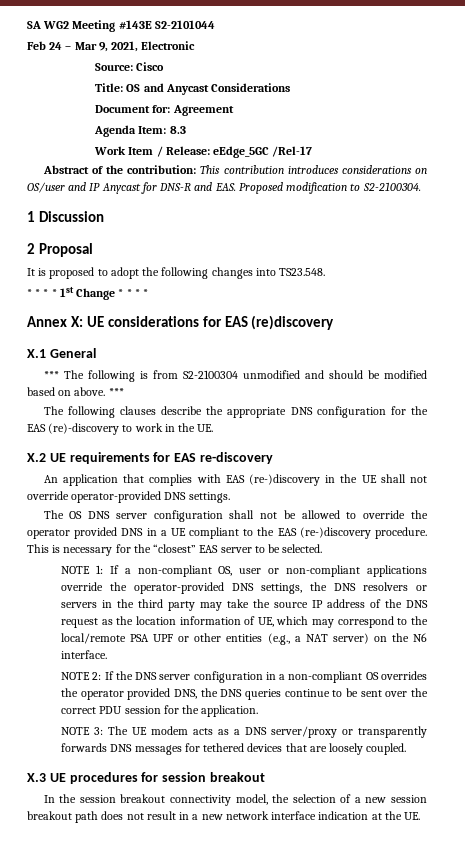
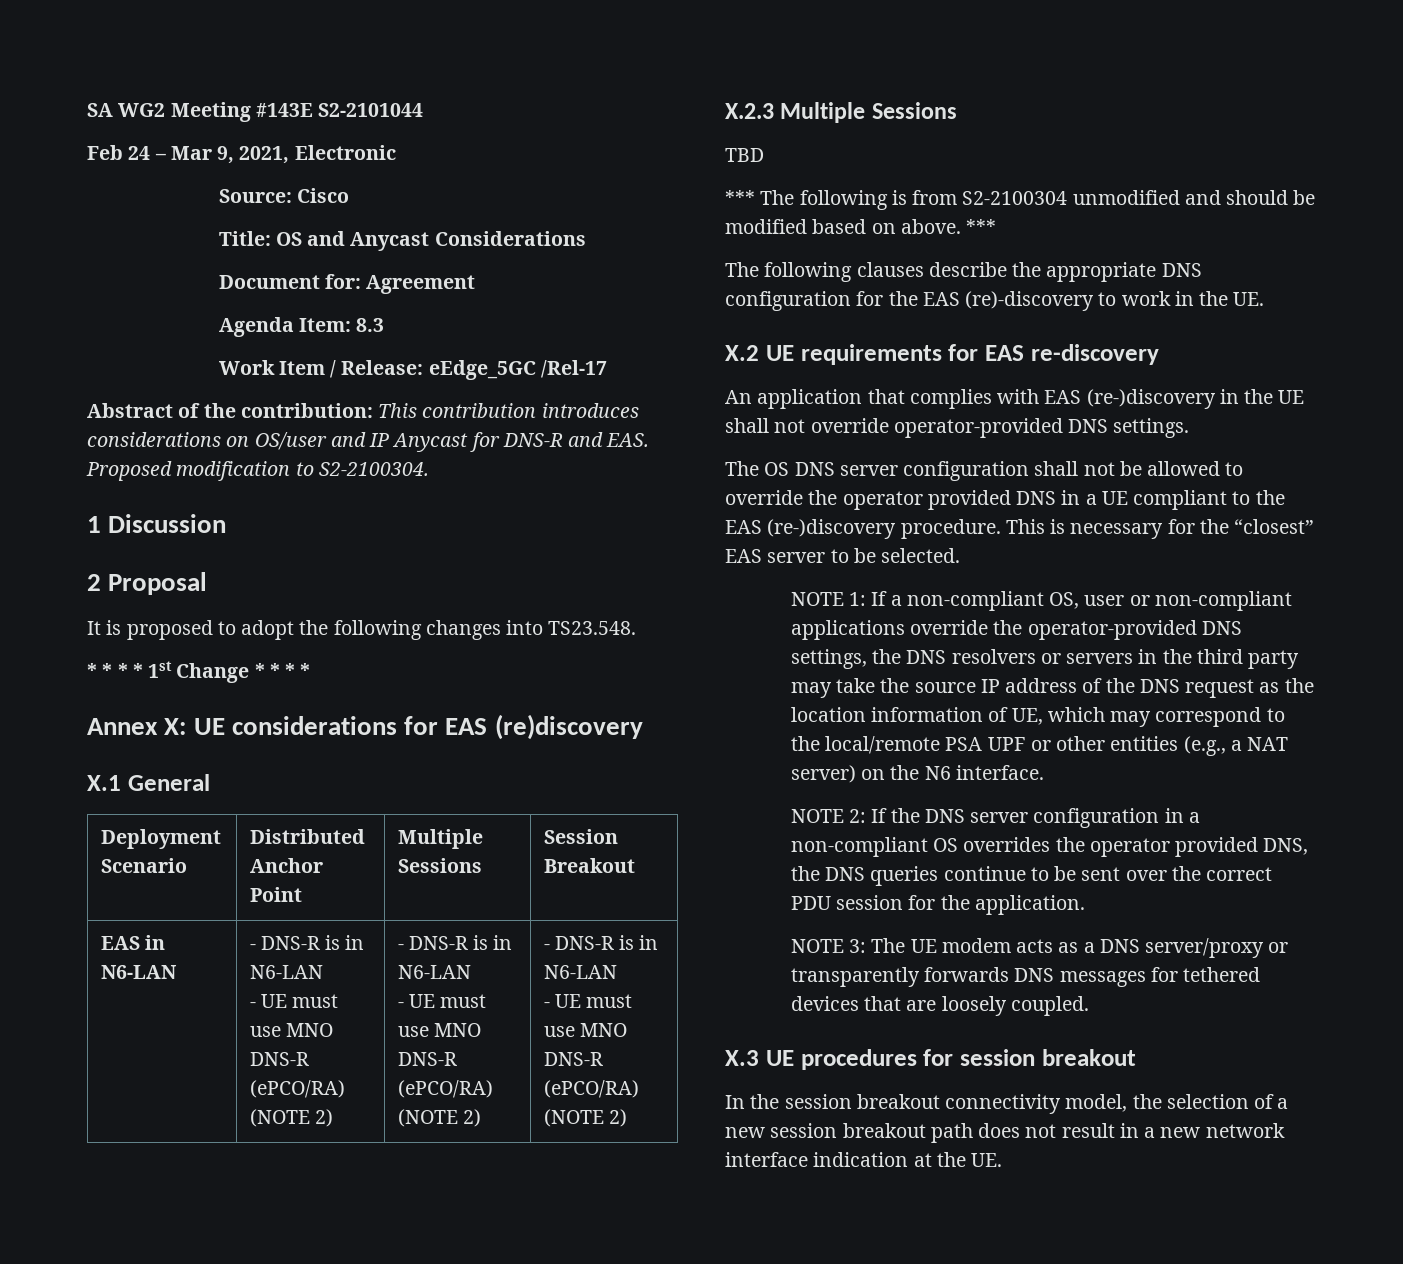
(96, 353) none -> [100,829,221,849] [100,858,187,873] [249,829,365,844] [249,858,323,873] [249,887,302,902] [397,829,483,849] [397,858,482,873] [543,829,618,844] [543,858,635,873] [100,935,165,950] [100,965,177,979] [249,935,365,950] [249,965,323,979] [249,994,339,1008] [249,1023,333,1037] [249,1052,309,1066] [249,1080,345,1098] [249,1109,333,1127] [397,935,513,950] [397,965,471,979] [397,994,487,1008] [397,1023,481,1037] [397,1052,457,1066] [397,1080,493,1098] [397,1109,481,1127] [543,935,659,950] [543,965,617,979] [543,994,633,1008] [543,1023,627,1037] [543,1052,603,1066] [543,1080,639,1098] [543,1109,627,1127] [725,102,957,123] [725,148,764,162] // Deployment Scenario | Distributed Anchor Point | Multiple Sessions | Session Breakout // EAS in N6-LAN | - DNS-R is in N6-LAN // - UE must use MNO DNS-R (ePCO/RA) (NOTE 2) | - DNS-R is in N6-LAN // - UE must use MNO DNS-R (ePCO/RA) (NOTE 2) | - DNS-R is in N6-LAN // - UE must use MNO DNS-R (ePCO/RA) (NOTE 2) // X.2.3 Multiple Sessions // TBD

